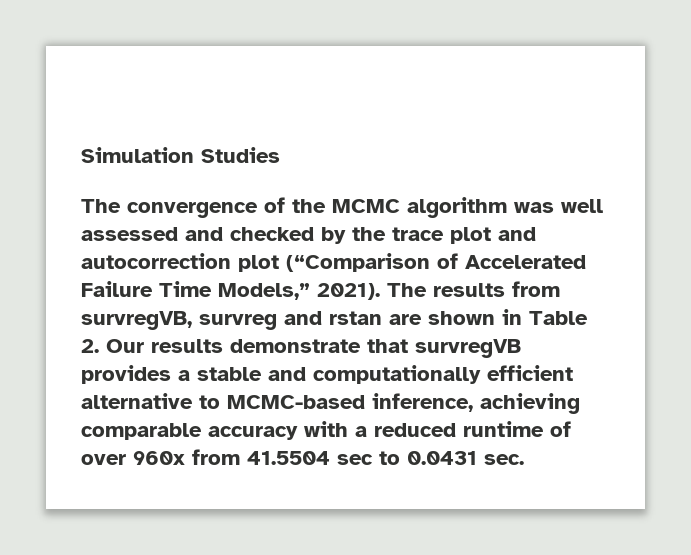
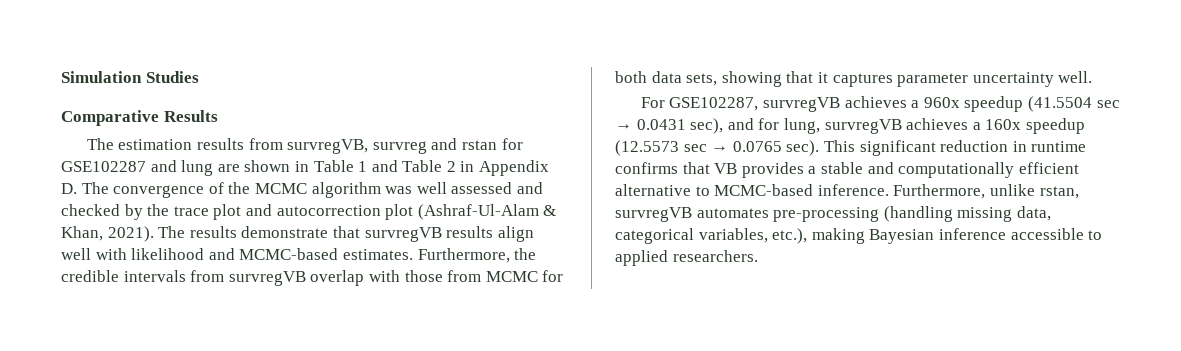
(280, 155) none -> [61,110,218,126] [86,138,523,154] [61,160,550,176] [61,183,77,194] Comparative Results // The estimation results from survregVB, survreg and rstan for GSE102287 and lung are shown in Table 1 and Table 2 in Appendix D.
[286,253,586,272] [81,281,560,300] [81,309,588,330] [81,339,521,358] (“Comparison of Accelerated Failure Time Models,” 2021). The results from survregVB, survreg and rstan are shown in Table 2. Our results demonstrate that survregVB -> [417,204,557,220] [61,226,534,242] [61,248,537,263] [61,270,564,286] [615,71,1093,87] [640,96,1120,112] [615,118,1085,134] [615,140,1087,156] [615,162,738,174] (Ashraf-Ul-Alam & Khan, 2021). The results demonstrate that survregVB results align well with likelihood and MCMC-based estimates. Furthermore, the credible intervals from survregVB overlap with those from MCMC for both data sets, showing that it captures parameter uncertainty well. // For GSE102287, survregVB achieves a 960x speedup (41.5504 sec → 0.0431 sec), and for lung, survregVB achieves a 160x speedup (12.5573 sec → 0.0765 sec). This significant reduction in runtime confirms that VB
[372,393,580,414] [81,421,571,440] [81,449,524,465] inference, achieving comparable accuracy with a reduced runtime of over 960x from 41.5504 sec to 0.0431 sec. -> [817,184,1079,199] [615,206,1051,222] [615,228,1103,244] [615,250,758,266] inference. Furthermore, unlike rstan, survregVB automates pre-processing (handling missing data, categorical variables, etc.), making Bayesian inference accessible to applied researchers.

